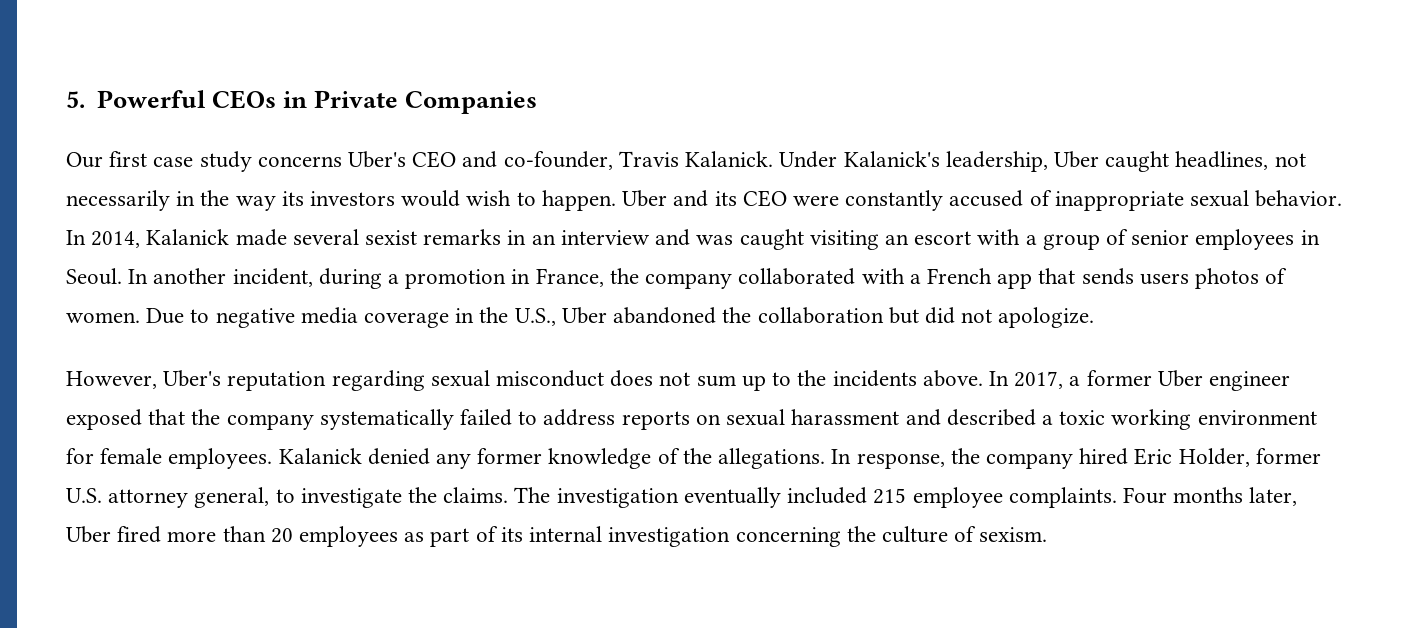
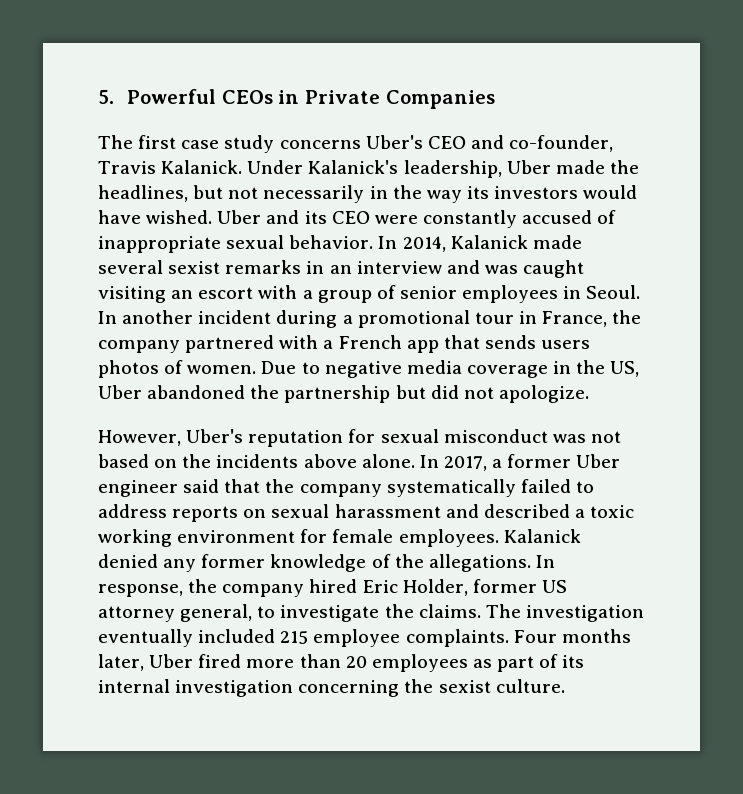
[66,152,103,168] Our -> [98,135,133,149] The
[1105,151,1269,172] caught headlines, -> [555,160,639,174] [98,185,224,202] made the headlines, but
[466,190,616,211] wish to happen. -> [98,210,213,224] have wished.
[232,268,313,287] incident, -> [198,310,272,324] incident
[405,269,507,289] promotion -> [357,310,514,328] promotional tour
[738,268,856,285] collaborated -> [185,335,275,353] partnered
[514,308,556,326] U.S., -> [610,361,640,377] US,
[757,307,884,324] collaboration -> [284,385,391,403] partnership
[331,370,425,391] regarding -> [348,429,376,443] for
[610,370,983,391] does not sum up to the incidents above. -> [552,431,621,443] [98,454,415,468] was not based on the incidents above alone.
[66,409,142,430] exposed -> [183,479,220,493] said
[66,488,102,503] U.S. -> [541,580,567,593] US
[881,526,1048,543] culture of sexism. -> [438,679,565,693] sexist culture.

